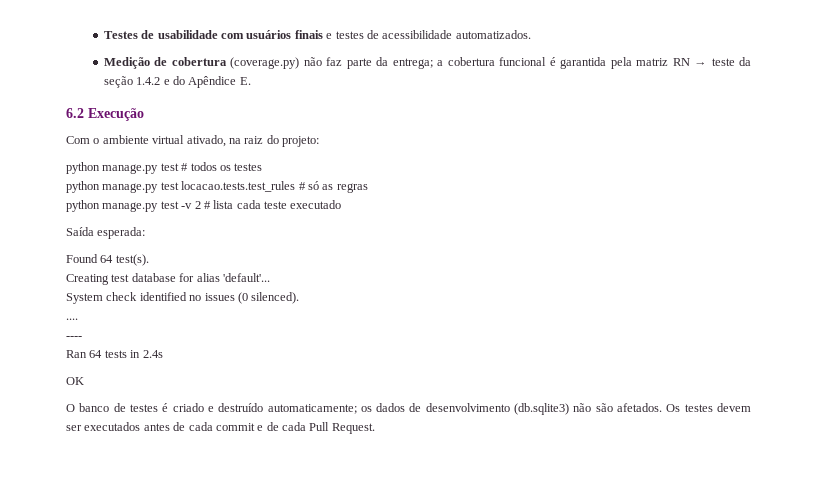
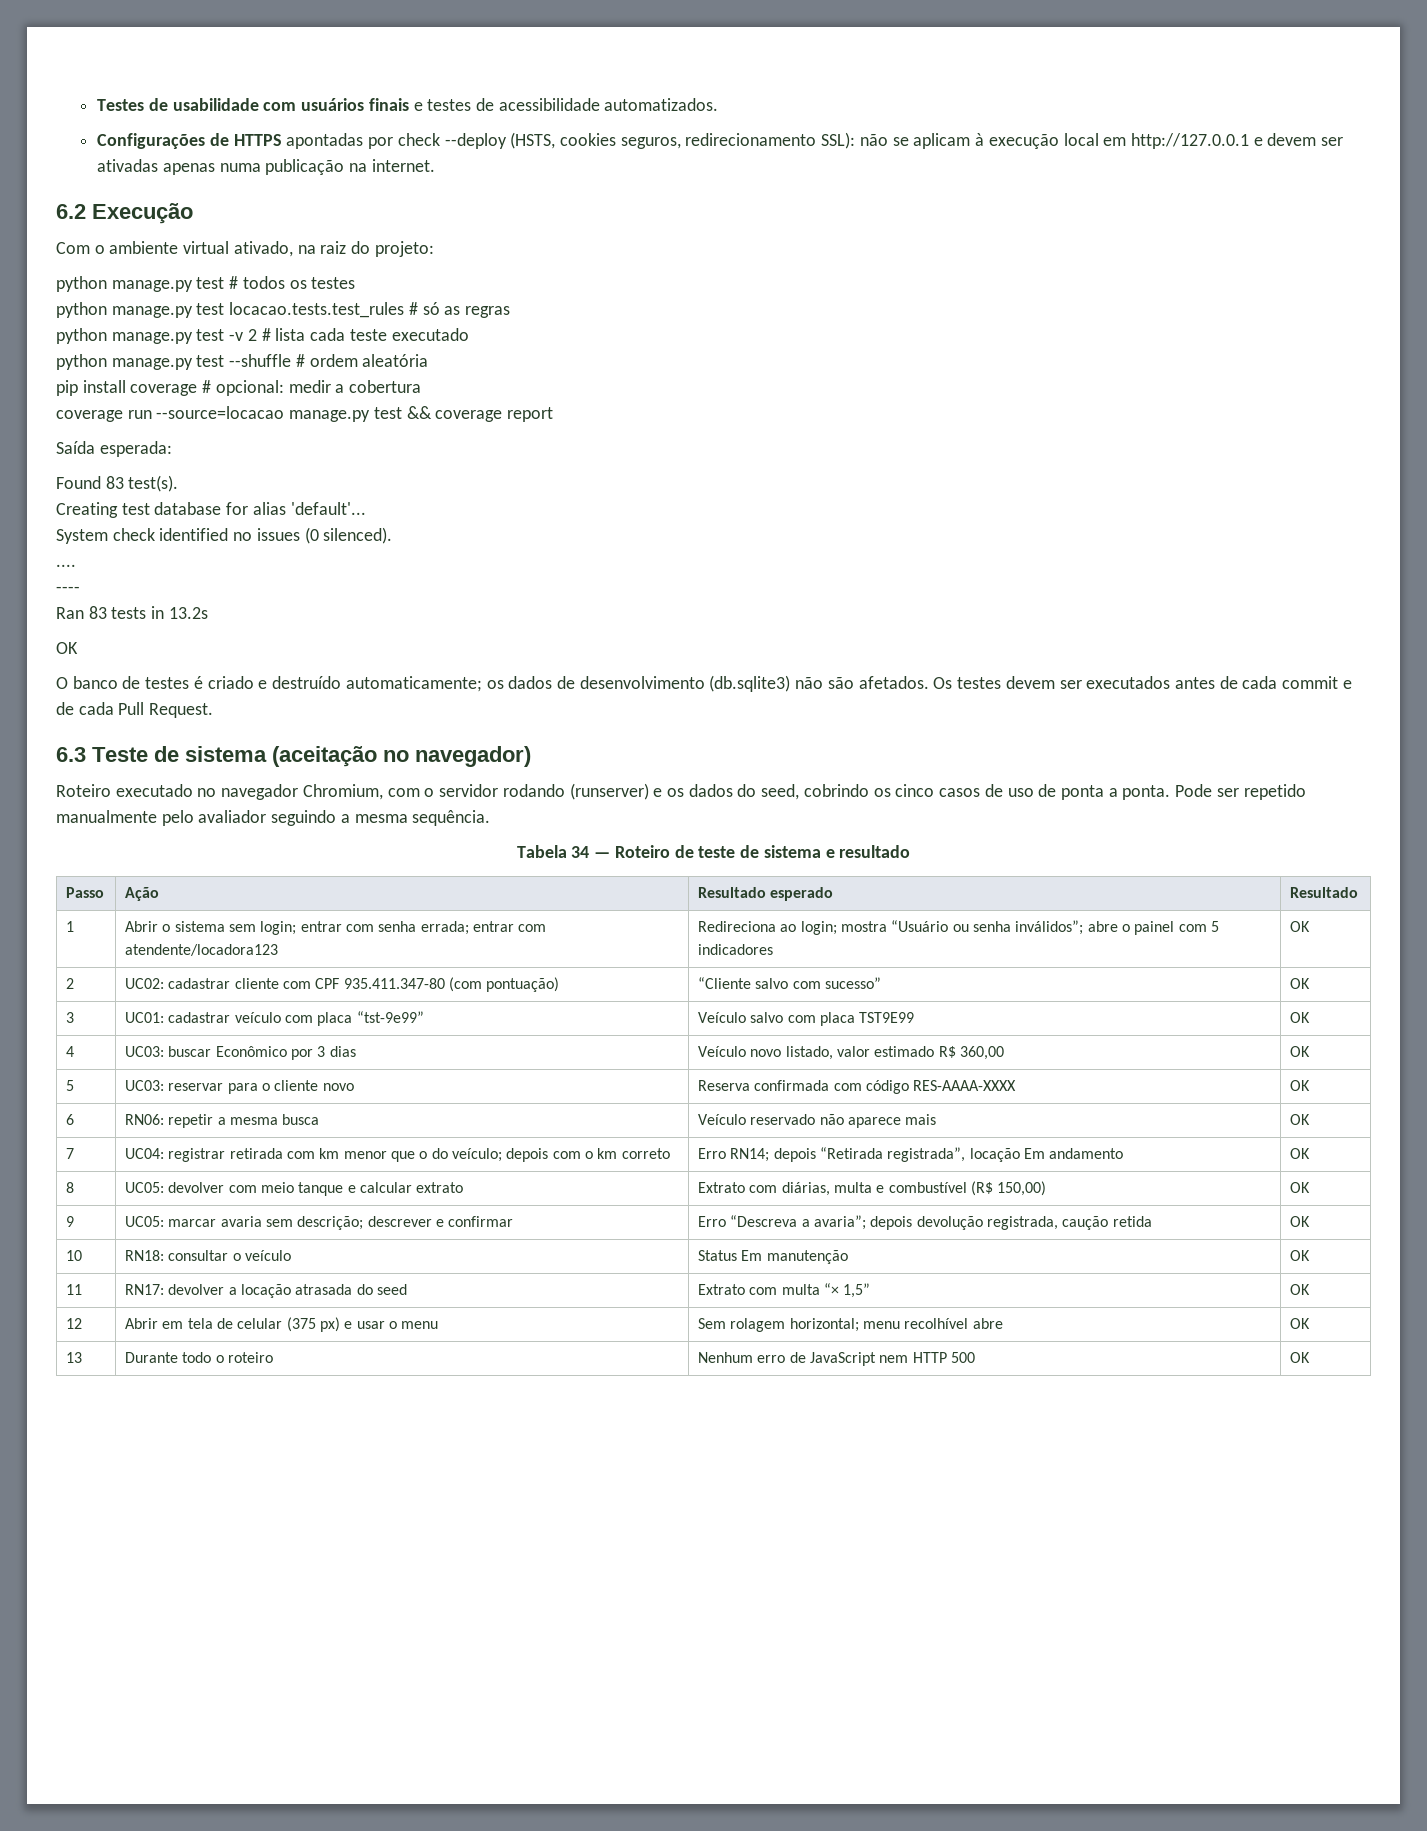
[103,57,751,69] [103,76,251,88] Medição de cobertura (coverage.py) não faz parte da entrega; a cobertura funcional é garantida pela matriz RN → teste da seção 1.4.2 e do Apêndice E. -> [97,132,1344,149] [97,159,435,175] Configurações de HTTPS apontadas por check --deploy (HSTS, cookies seguros, redirecionamento SSL): não se aplicam à execução local em http://127.0.0.1 e devem ser ativadas apenas numa publicação na internet.
(342, 204) none -> [56,354,429,370] [56,380,422,396] [56,406,554,422] // python manage.py test --shuffle # ordem aleatória // pip install coverage # opcional: medir a cobertura // coverage run --source=locacao manage.py test && coverage report
[100,255,114,263] 64 -> [105,476,124,489] 83
[89,350,103,358] 64 -> [88,606,107,619] 83
[142,350,163,358] 2.4s -> [168,607,208,619] 13.2s
(375, 428) none -> [56,746,531,767] [56,783,1306,800] [56,810,491,826] [516,845,911,858] [66,887,105,898] [125,887,160,901] [698,887,834,901] [1290,887,1359,898] [66,921,75,932] [125,921,547,935] [125,944,279,956] [698,920,1220,935] [698,944,774,955] [1290,921,1311,932] [66,978,75,989] [125,977,560,992] [698,977,882,989] [1290,978,1311,989] [66,1012,75,1023] [125,1011,424,1026] [698,1012,915,1026] [1290,1012,1311,1023] [66,1046,75,1057] [125,1046,356,1060] [698,1046,1005,1060] [1290,1046,1311,1057] [66,1080,75,1091] [125,1080,354,1094] [698,1080,1017,1094] [1290,1080,1311,1091] [66,1114,75,1125] [125,1114,320,1128] [698,1114,937,1128] [1290,1114,1311,1125] [66,1148,75,1159] [125,1148,670,1162] [698,1147,1124,1162] [1290,1148,1311,1159] [66,1182,75,1193] [125,1182,464,1196] [698,1181,1047,1196] [1290,1182,1311,1193] [66,1216,75,1227] [125,1216,514,1230] [698,1215,1152,1230] [1290,1216,1311,1227] [66,1250,83,1261] [125,1250,292,1261] [698,1250,848,1264] [1290,1250,1311,1261] [66,1284,83,1295] [125,1284,408,1298] [698,1283,871,1298] [1290,1284,1311,1295] [66,1318,83,1329] [125,1317,439,1332] [698,1318,1003,1332] [1290,1318,1311,1329] [66,1352,83,1363] [125,1352,274,1363] [698,1352,976,1366] [1290,1352,1311,1363] // 6.3 Teste de sistema (aceitação no navegador) // Roteiro executado no navegador Chromium, com o servidor rodando (runserver) e os dados do seed, cobrindo os cinco casos de uso de ponta a ponta. Pode ser repetido manualmente pelo avaliador seguindo a mesma sequência. // Tabela 34 — Roteiro de teste de sistema e resultado // Passo | Ação | Resultado esperado | Resultado // 1 | Abrir o sistema sem login; entrar com senha errada; entrar com atendente/locadora123 | Redireciona ao login; mostra “Usuário ou senha inválidos”; abre o painel com 5 indicadores | OK // 2 | UC02: cadastrar cliente com CPF 935.411.347-80 (com pontuação) | “Cliente salvo com sucesso” | OK // 3 | UC01: cadastrar veículo com placa “tst-9e99” | Veículo salvo com placa TST9E99 | OK // 4 | UC03: buscar Econômico por 3 dias | Veículo novo listado, valor estimado R$ 360,00 | OK // 5 | UC03: reservar para o cliente novo | Reserva confirmada com código RES-AAAA-XXXX | OK // 6 | RN06: repetir a mesma busca | Veículo reservado não aparece mais | OK // 7 | UC04: registrar retirada com km menor que o do veículo; depois com o km correto | Erro RN14; depois “Retirada registrada”, locação Em andamento | OK // 8 | UC05: devolver com meio tanque e calcular extrato | Extrato com diárias, multa e combustível (R$ 150,00) | OK // 9 | UC05: marcar avaria sem descrição; descrever e confirmar | Erro “Descreva a avaria”; depois devolução registrada, caução retida | OK // 10 | RN18: consultar o veículo | Status Em manutenção | OK // 11 | RN17: devolver a locação atrasada do seed | Extrato com multa “× 1,5” | OK // 12 | Abrir em tela de celular (375 px) e usar o menu | Sem rolagem horizontal; menu recolhível abre | OK // 13 | Durante todo o roteiro | Nenhum erro de JavaScript nem HTTP 500 | OK

